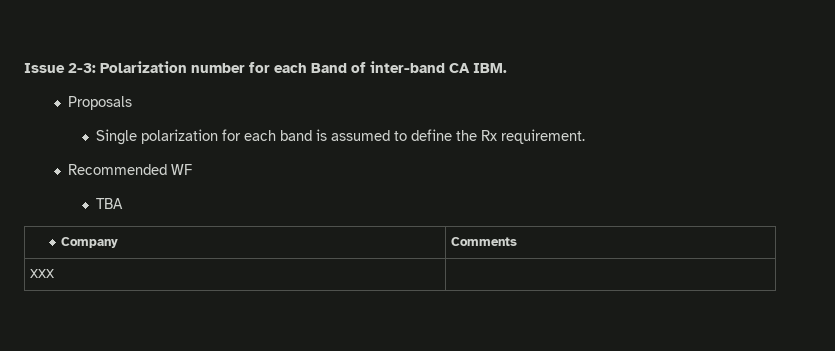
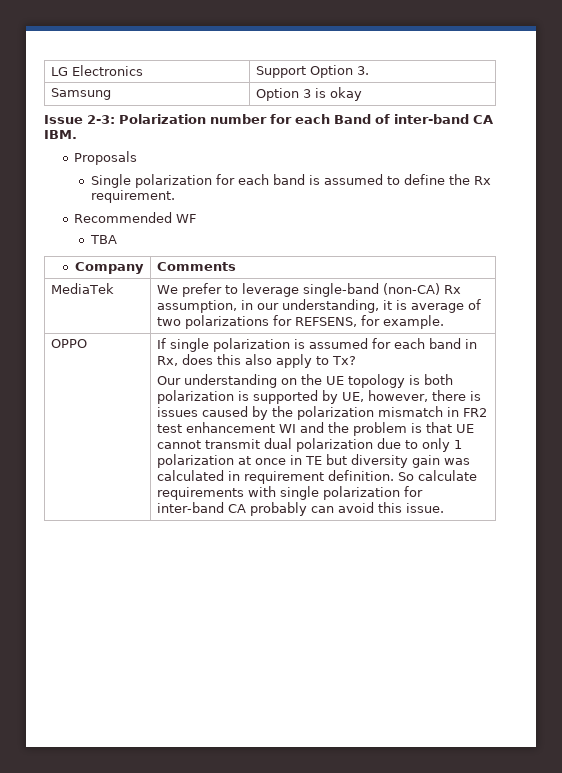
(24, 68) none -> [50,65,143,76] [255,65,369,78] [50,88,111,100] [255,87,362,101] LG Electronics | Support Option 3. // Samsung | Option 3 is okay //
[30,269,55,278] XXX | -> [50,283,114,294] [156,283,461,297] [156,299,481,313] [156,315,444,329] [50,339,87,348] [156,338,477,352] [156,354,356,368] [156,374,453,388] [156,390,481,404] [156,406,487,420] [156,422,474,436] [156,438,462,452] [156,454,470,468] [156,470,477,484] [156,486,423,500] [156,502,444,516] MediaTek | We prefer to leverage single-band (non-CA) Rx assumption, in our understanding, it is average of two polarizations for REFSENS, for example. // OPPO | If single polarization is assumed for each band in Rx, does this also apply to Tx? // Our understanding on the UE topology is both polarization is supported by UE, however, there is issues caused by the polarization mismatch in FR2 test enhancement WI and the problem is that UE cannot transmit dual polarization due to only 1 polarization at once in TE but diversity gain was calculated in requirement definition. So calculate requirements with single polarization for inter-band CA probably can avoid this issue.

